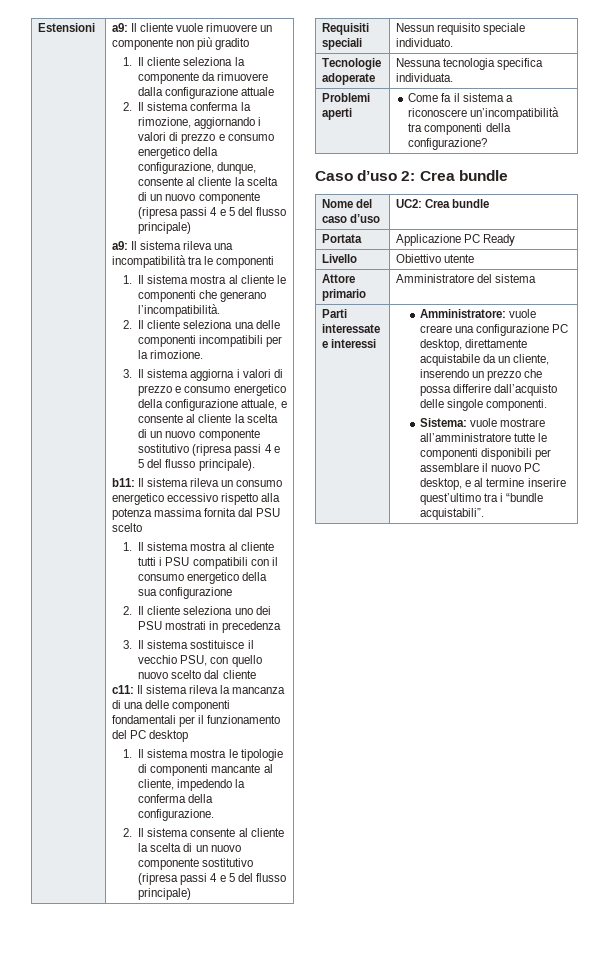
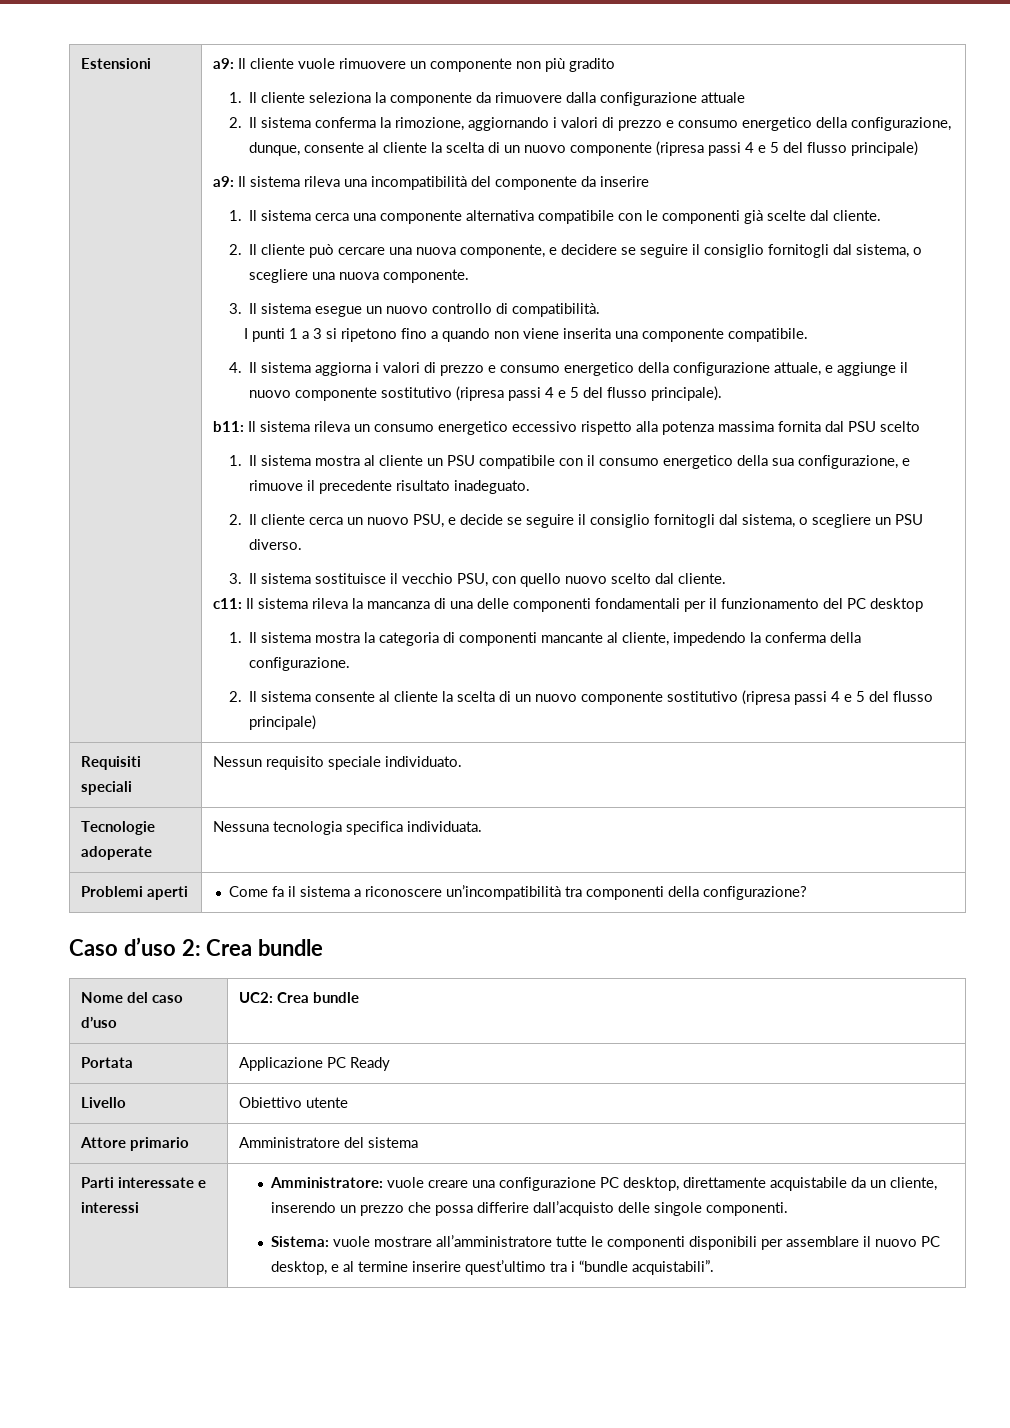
[187,256,275,268] [123,275,286,284] [138,290,267,302] [138,304,221,317] [123,320,280,329] [138,335,283,347] [138,350,204,359] [123,369,133,378] tra le componenti // 1. Il sistema mostra al cliente le componenti che generano l’incompatibilità. // 2. Il cliente seleziona una delle componenti incompatibili per la rimozione. // 3. -> [471,176,650,190] [228,210,881,224] [228,244,922,258] [248,269,469,283] [228,303,600,317] [244,328,809,342] [228,362,242,373] del componente da inserire // 1. Il sistema cerca una componente alternativa compatibile con le componenti già scelte dal cliente. // 2. Il cliente può cercare una nuova componente, e decidere se seguire il consiglio fornitogli dal sistema, o scegliere una nuova componente. // 3. Il sistema esegue un nuovo controllo di compatibilità. // I punti 1 a 3 si ripetono fino a quando non viene inserita una componente compatibile. // 4.
[138,414,278,423] [138,429,163,438] consente al cliente la scelta di un -> [836,362,908,376] aggiunge il
[138,557,248,569] tutti i PSU compatibili -> [426,455,555,469] un PSU compatibile
[159,587,233,599] [123,606,271,615] [138,621,281,633] configurazione // 2. Il cliente seleziona uno dei PSU mostrati in precedenza -> [797,455,910,469] [248,480,530,494] [228,514,923,528] [248,539,302,550] configurazione, e rimuove il precedente risultato inadeguato. // 2. Il cliente cerca un nuovo PSU, e decide se seguire il consiglio fornitogli dal sistema, o scegliere un PSU diverso.
[222,670,256,679] cliente -> [677,573,726,584] cliente.
[228,749,283,761] le tipologie -> [363,632,439,646] la categoria

